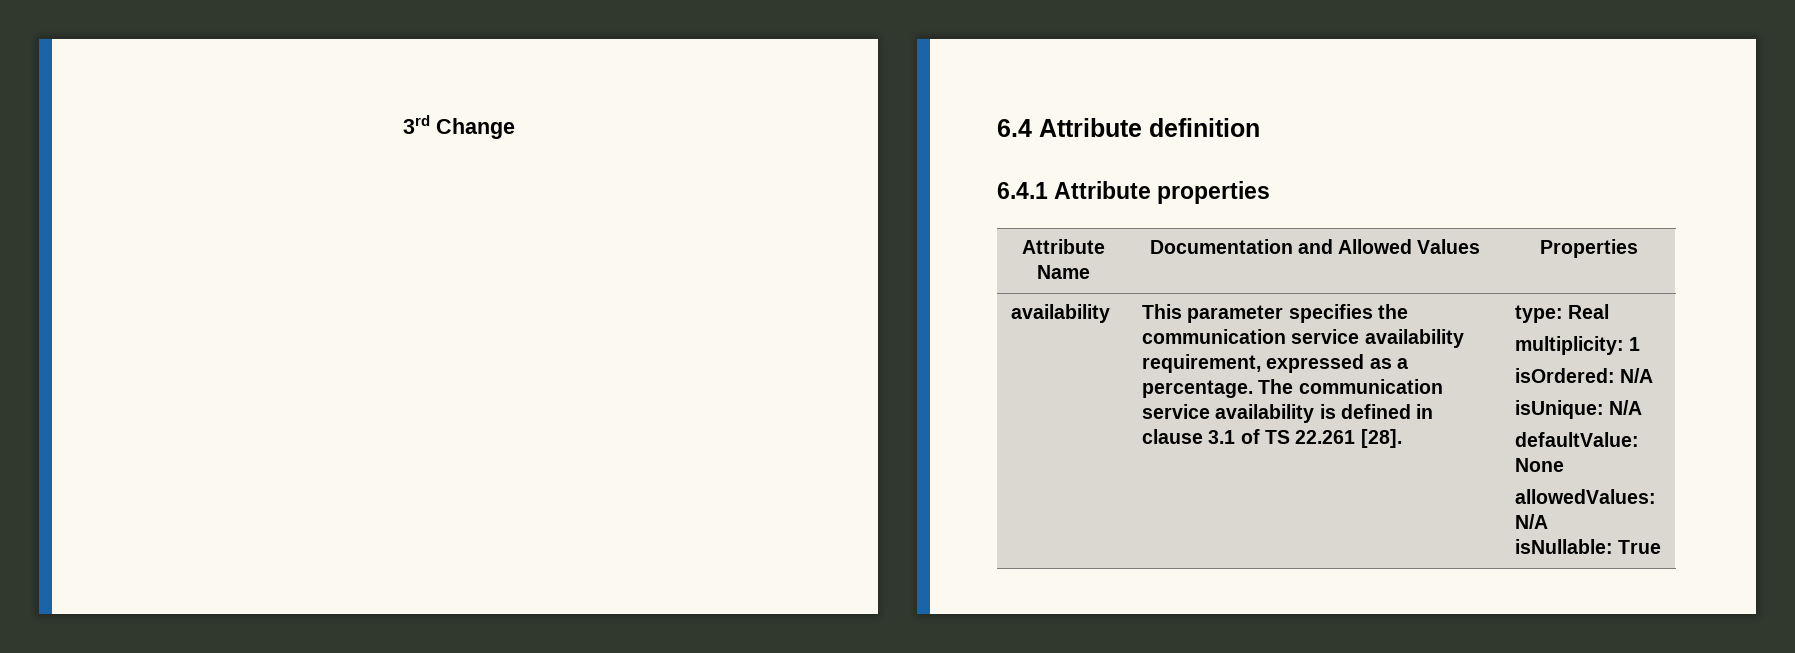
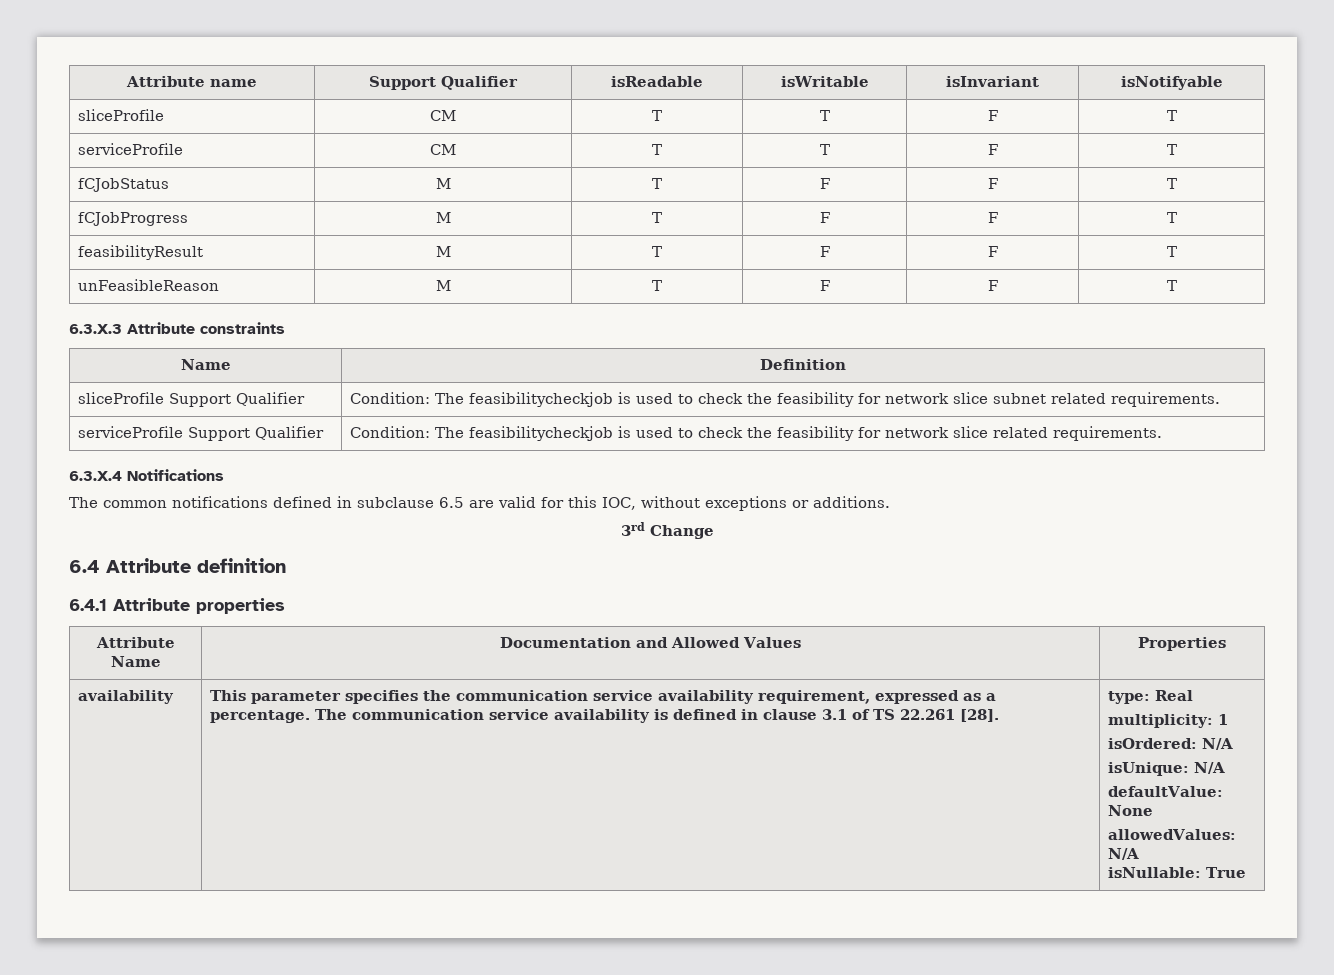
(402, 124) none -> [126,76,257,87] [369,76,518,90] [611,76,703,87] [780,76,869,87] [946,76,1039,87] [1120,76,1223,90] [77,109,164,121] [430,110,456,121] [652,110,662,121] [819,110,830,121] [987,110,998,121] [1166,110,1177,121] [77,143,183,155] [430,144,456,155] [652,144,662,155] [819,144,830,155] [987,144,998,155] [1166,144,1177,155] [77,178,169,192] [435,178,451,189] [652,178,662,189] [819,178,830,189] [987,178,998,189] [1166,178,1177,189] [77,212,188,226] [435,212,451,223] [652,212,662,223] [819,212,830,223] [987,212,998,223] [1166,212,1177,223] [77,245,203,260] [435,246,451,257] [652,246,662,257] [819,246,830,257] [987,246,998,257] [1166,246,1177,257] [77,279,219,291] [435,280,451,291] [652,280,662,291] [819,280,830,291] [987,280,998,291] [1166,280,1177,291] [69,322,285,334] [180,359,231,370] [760,359,846,370] [77,392,305,407] [349,392,1220,407] [77,426,324,441] [349,426,1162,441] [69,469,224,481] [69,496,890,511] Attribute name | Support Qualifier | isReadable | isWritable | isInvariant | isNotifyable // sliceProfile | CM | T | T | F | T // serviceProfile | CM | T | T | F | T // fCJobStatus | M | T | F | F | T // fCJobProgress | M | T | F | F | T // feasibilityResult | M | T | F | F | T // unFeasibleReason | M | T | F | F | T // 6.3.X.3 Attribute constraints // Name | Definition // sliceProfile Support Qualifier | Condition: The feasibilitycheckjob is used to check the feasibility for network slice subnet related requirements. // serviceProfile Support Qualifier | Condition: The feasibilitycheckjob is used to check the feasibility for network slice related requirements. // 6.3.X.4 Notifications // The common notifications defined in subclause 6.5 are valid for this IOC, without exceptions or additions. //

